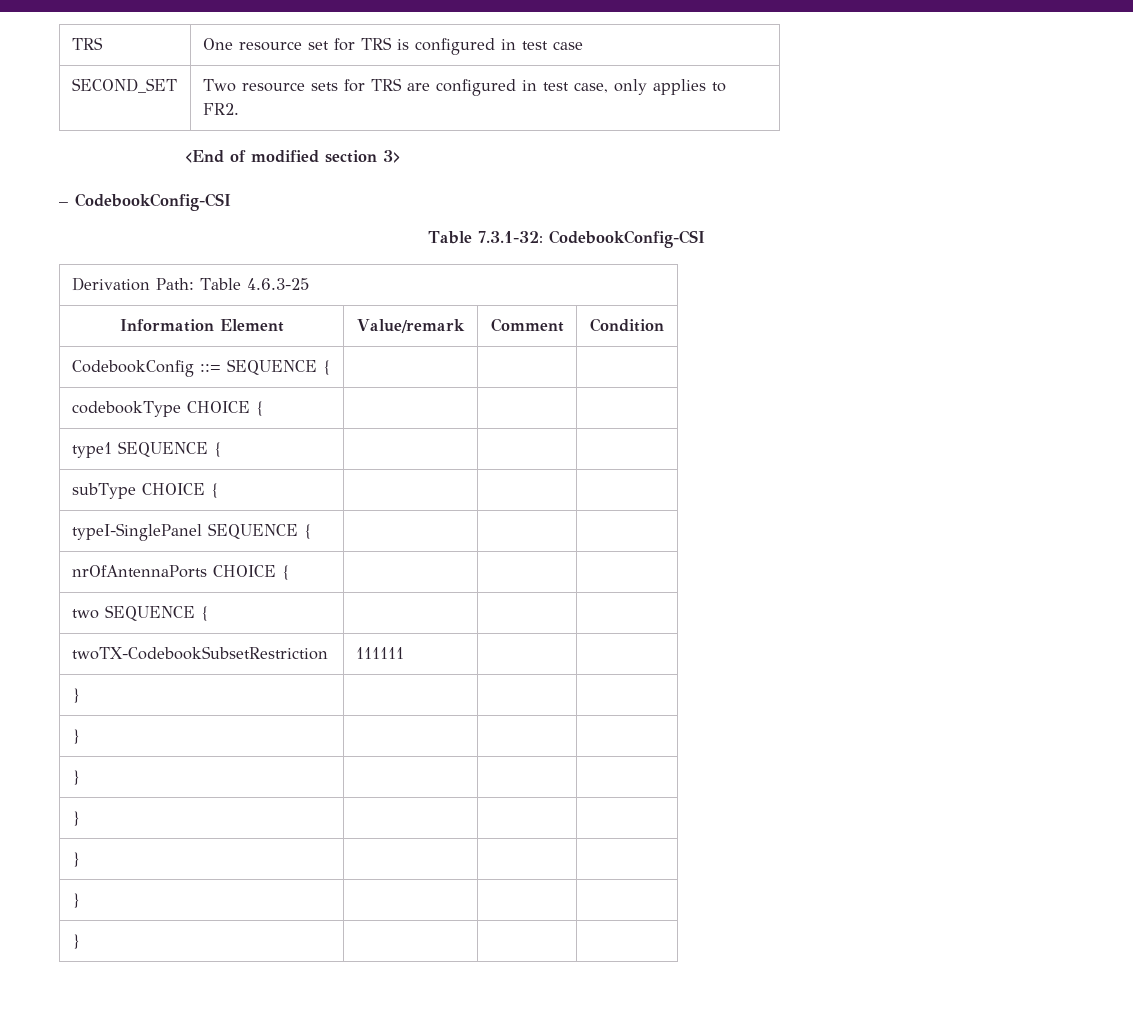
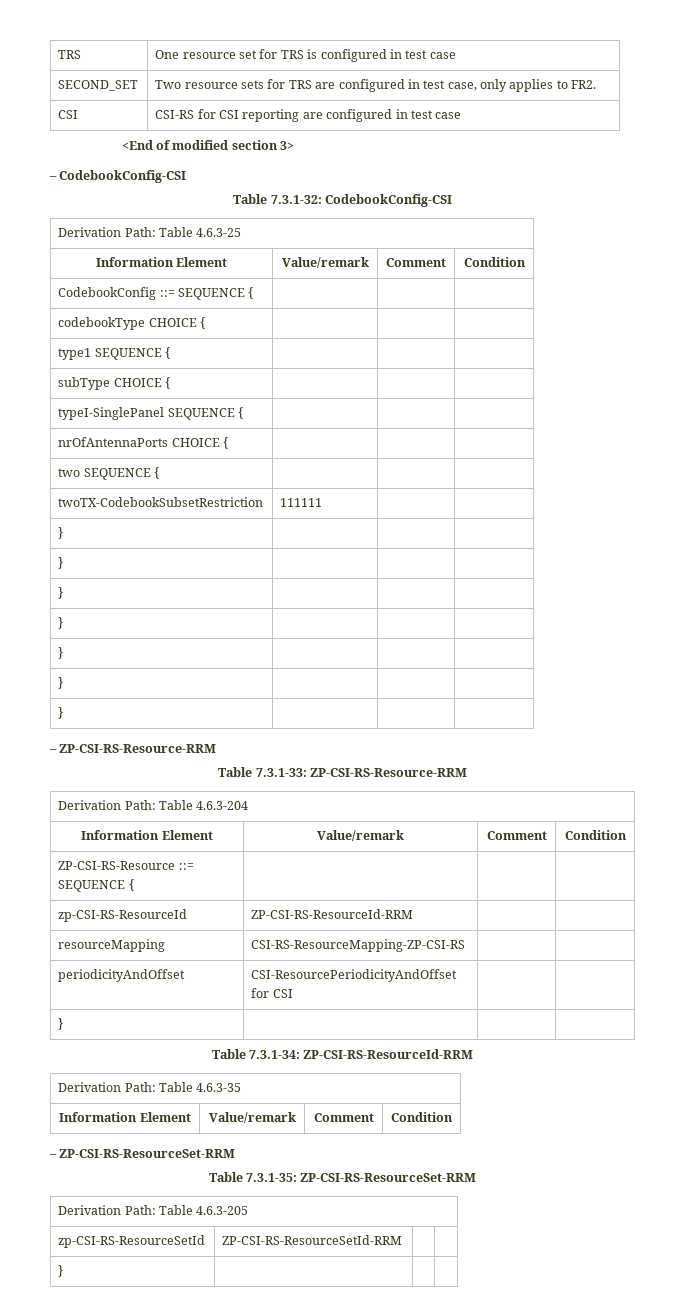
(239, 109) none -> [58,110,79,119] [155,109,462,122] // CSI | CSI-RS for CSI reporting are configured in test case
(80, 941) none -> [49,744,217,753] [218,767,467,777] [58,800,249,810] [81,830,213,840] [317,830,404,841] [486,831,547,840] [564,830,627,840] [58,861,194,870] [58,879,134,892] [58,909,188,922] [251,909,414,919] [58,939,166,952] [251,939,466,952] [58,969,186,982] [251,969,458,982] [251,988,293,998] [58,1018,64,1030] [211,1049,474,1059] [58,1082,242,1092] [59,1112,191,1122] [208,1112,296,1123] [313,1113,374,1122] [391,1112,453,1122] [49,1149,236,1158] [208,1172,477,1182] [58,1205,249,1215] [58,1235,206,1248] [222,1235,403,1245] [58,1265,64,1277] // – ZP-CSI-RS-Resource-RRM // Table 7.3.1-33: ZP-CSI-RS-Resource-RRM // Derivation Path: Table 4.6.3-204 // Information Element | Value/remark | Comment | Condition // ZP-CSI-RS-Resource ::= SEQUENCE { | | | // zp-CSI-RS-ResourceId | ZP-CSI-RS-ResourceId-RRM | | // resourceMapping | CSI-RS-ResourceMapping-ZP-CSI-RS | | // periodicityAndOffset | CSI-ResourcePeriodicityAndOffset for CSI | | // } | | | // Table 7.3.1-34: ZP-CSI-RS-ResourceId-RRM // Derivation Path: Table 4.6.3-35 // Information Element | Value/remark | Comment | Condition // – ZP-CSI-RS-ResourceSet-RRM // Table 7.3.1-35: ZP-CSI-RS-ResourceSet-RRM // Derivation Path: Table 4.6.3-205 // zp-CSI-RS-ResourceSetId | ZP-CSI-RS-ResourceSetId-RRM | | // } | | |

